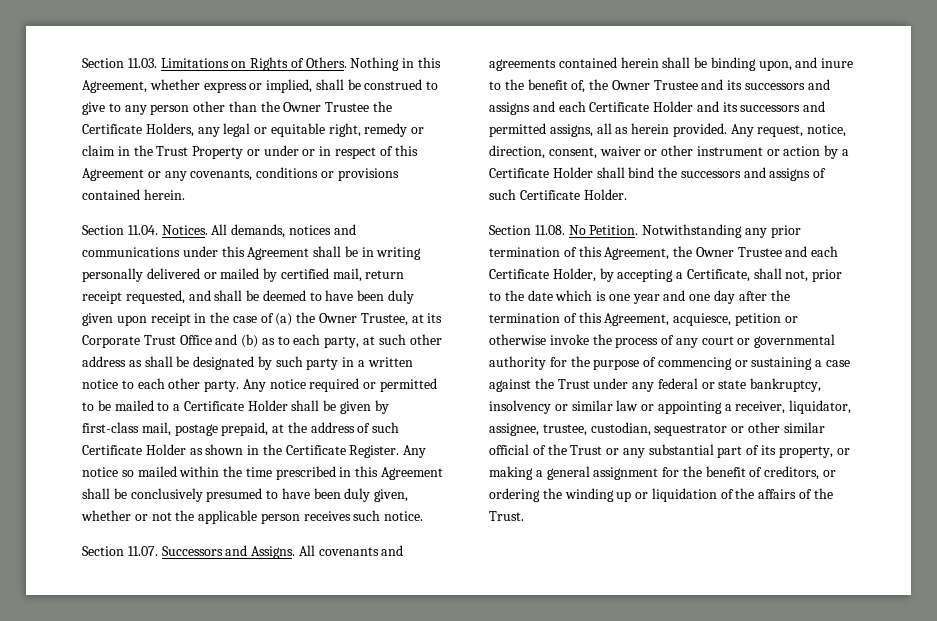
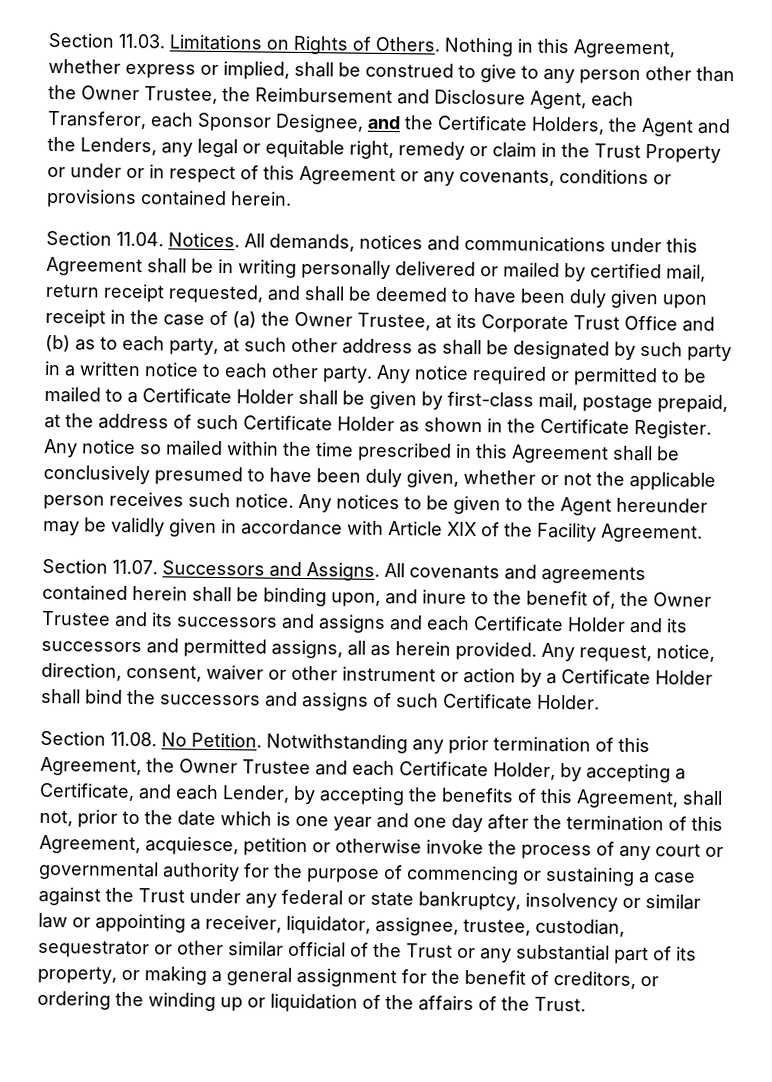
[325,101,393,112] [82,123,194,137] Trustee the Certificate Holders, -> [144,86,634,110] [47,110,731,137] [47,136,157,156] Trustee, the Reimbursement and Disclosure Agent, each Transferor, each Sponsor Designee, and the Certificate Holders, the Agent and the Lenders,
(424, 516) none -> [298,493,708,516] [43,517,703,543] Any notices to be given to the Agent hereunder may be validly given in accordance with Article XIX of the Facility Agreement.
(750, 275) none -> [138,784,679,809] and each Lender, by accepting the benefits of this Agreement,

